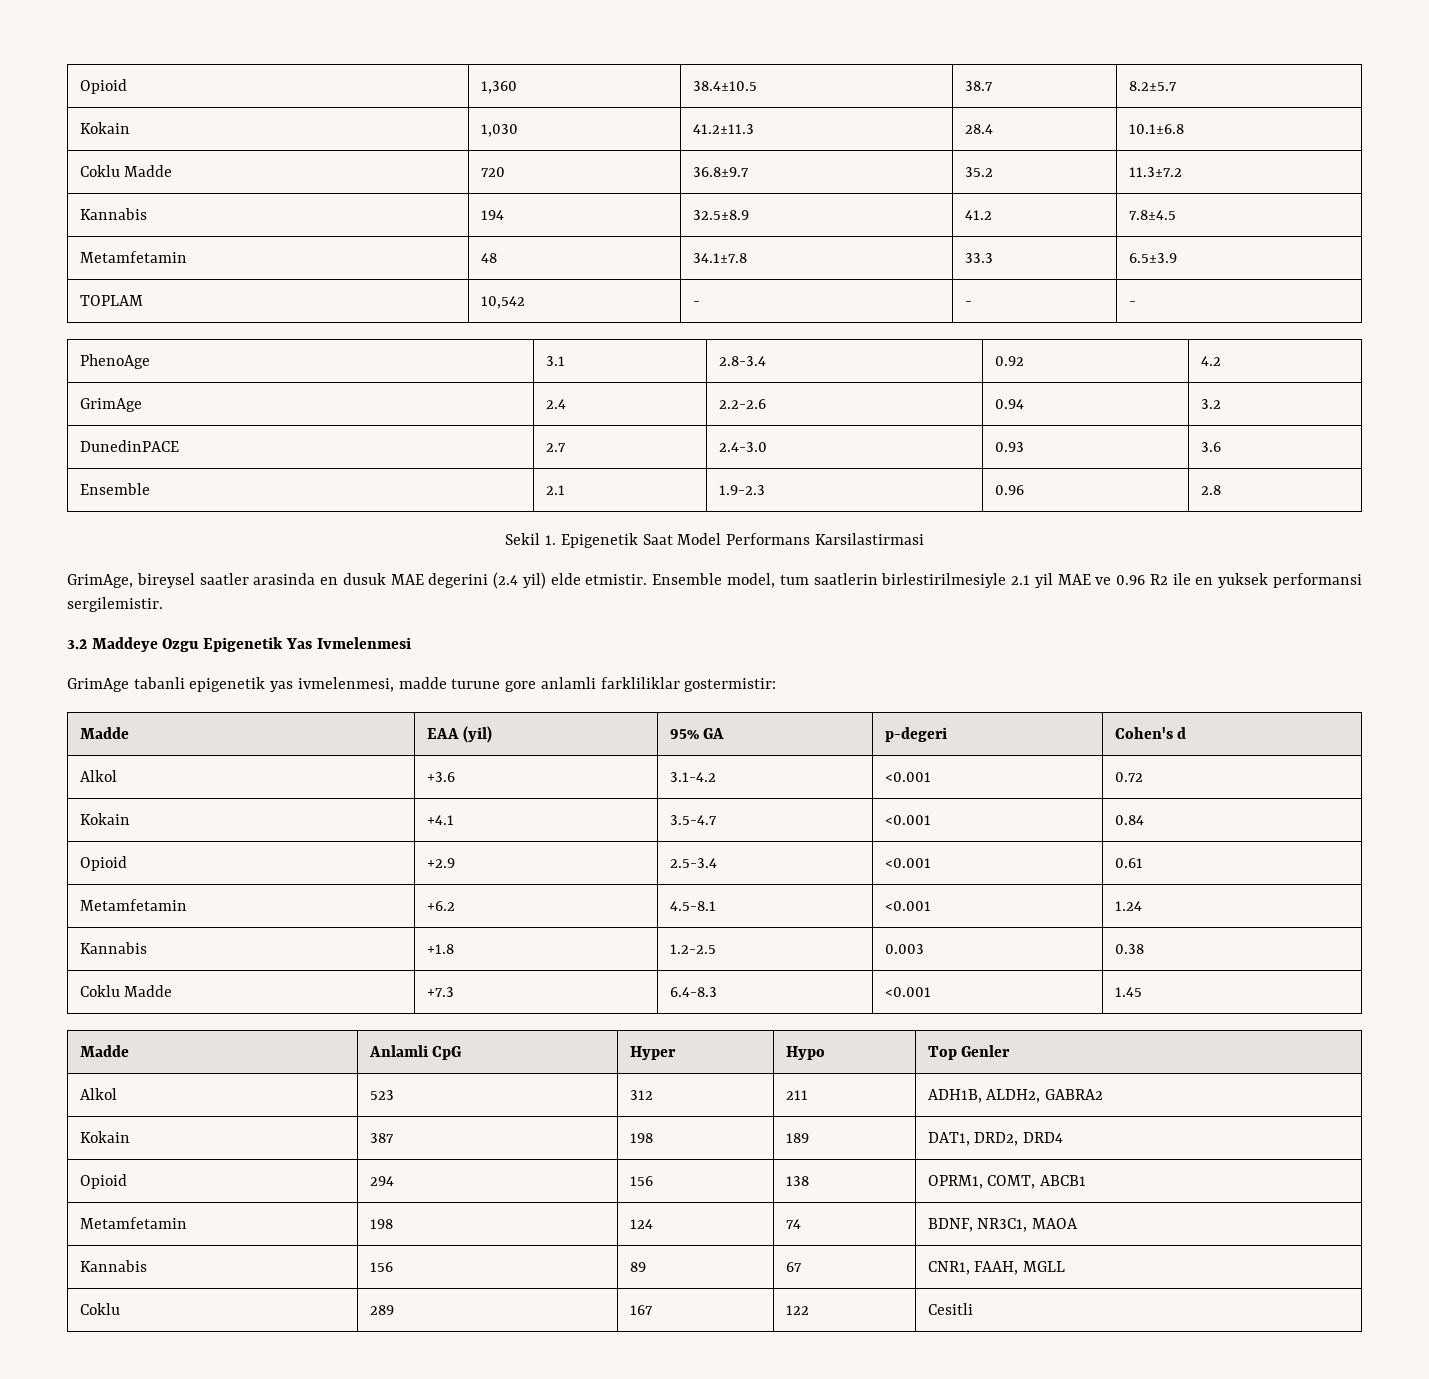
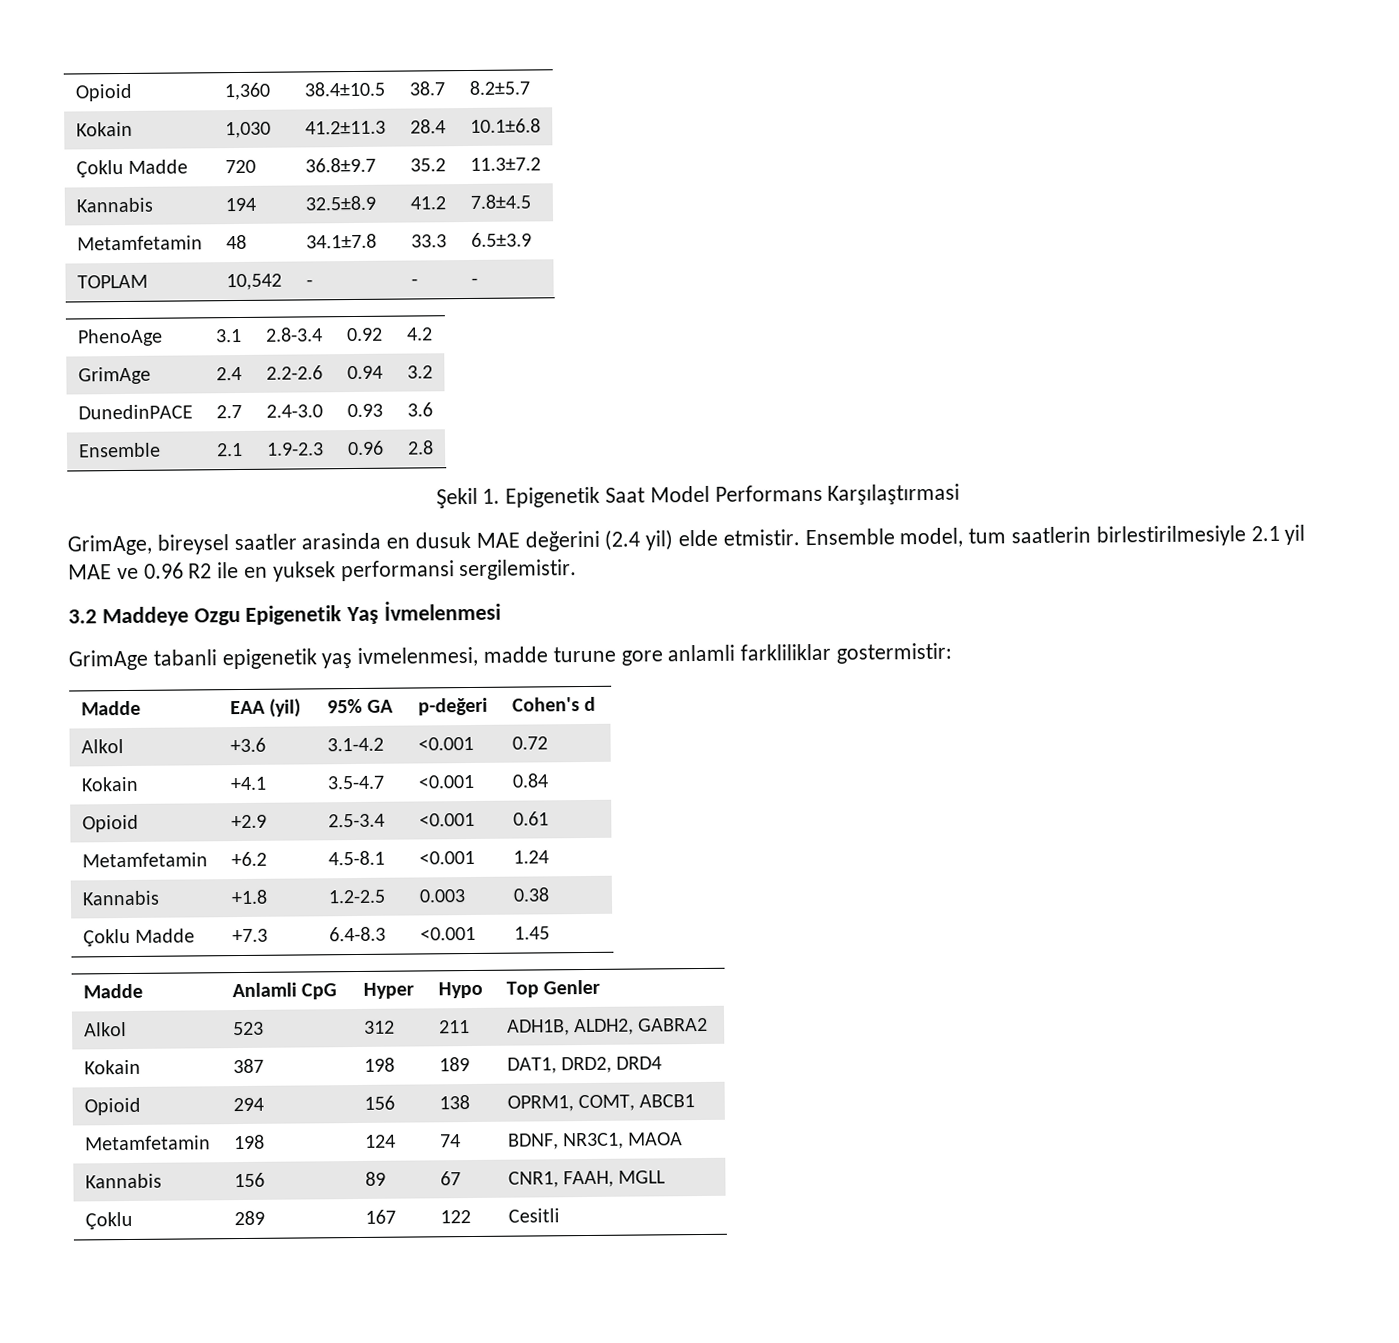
[79,165,120,177] Coklu -> [75,160,124,178] Çoklu
[505,533,541,545] Sekil -> [435,487,478,509] Şekil
[814,533,924,545] Karsilastirmasi -> [827,483,961,505] Karşılaştırmasi
[428,573,489,588] degerini -> [524,530,600,552] değerini
[285,637,411,649] Yas Ivmelenmesi -> [346,600,502,625] Yaş İvmelenmesi
[270,681,294,692] yas -> [321,653,353,669] yaş
[884,727,947,742] p-degeri -> [417,697,488,716] p-değeri
[79,985,120,997] Coklu -> [82,928,131,947] Çoklu
[79,1303,120,1315] Coklu -> [84,1211,133,1230] Çoklu

